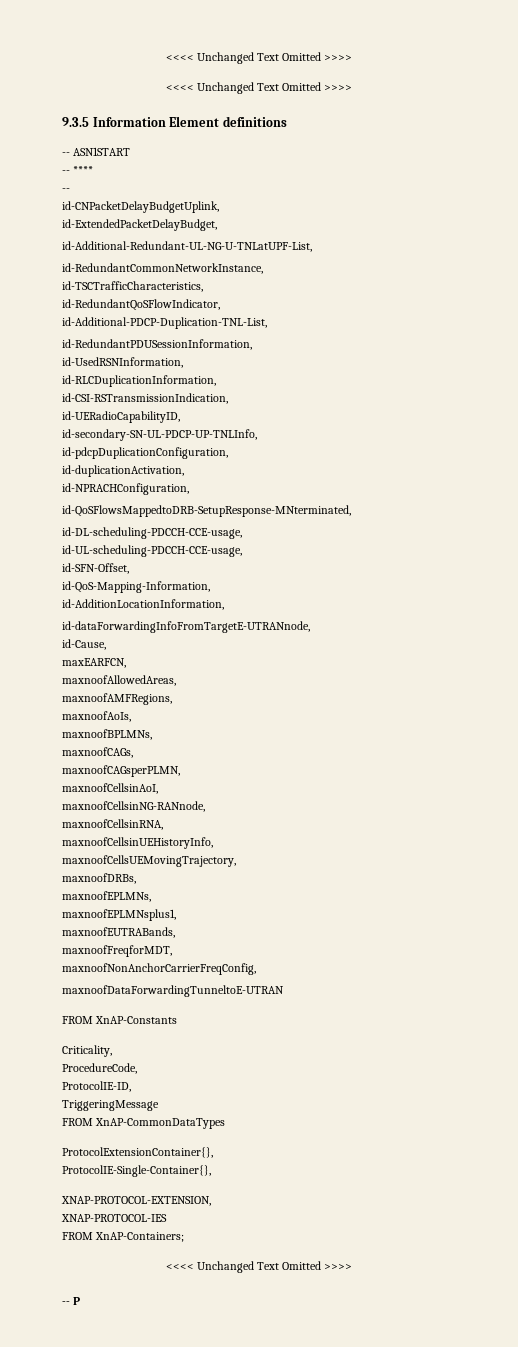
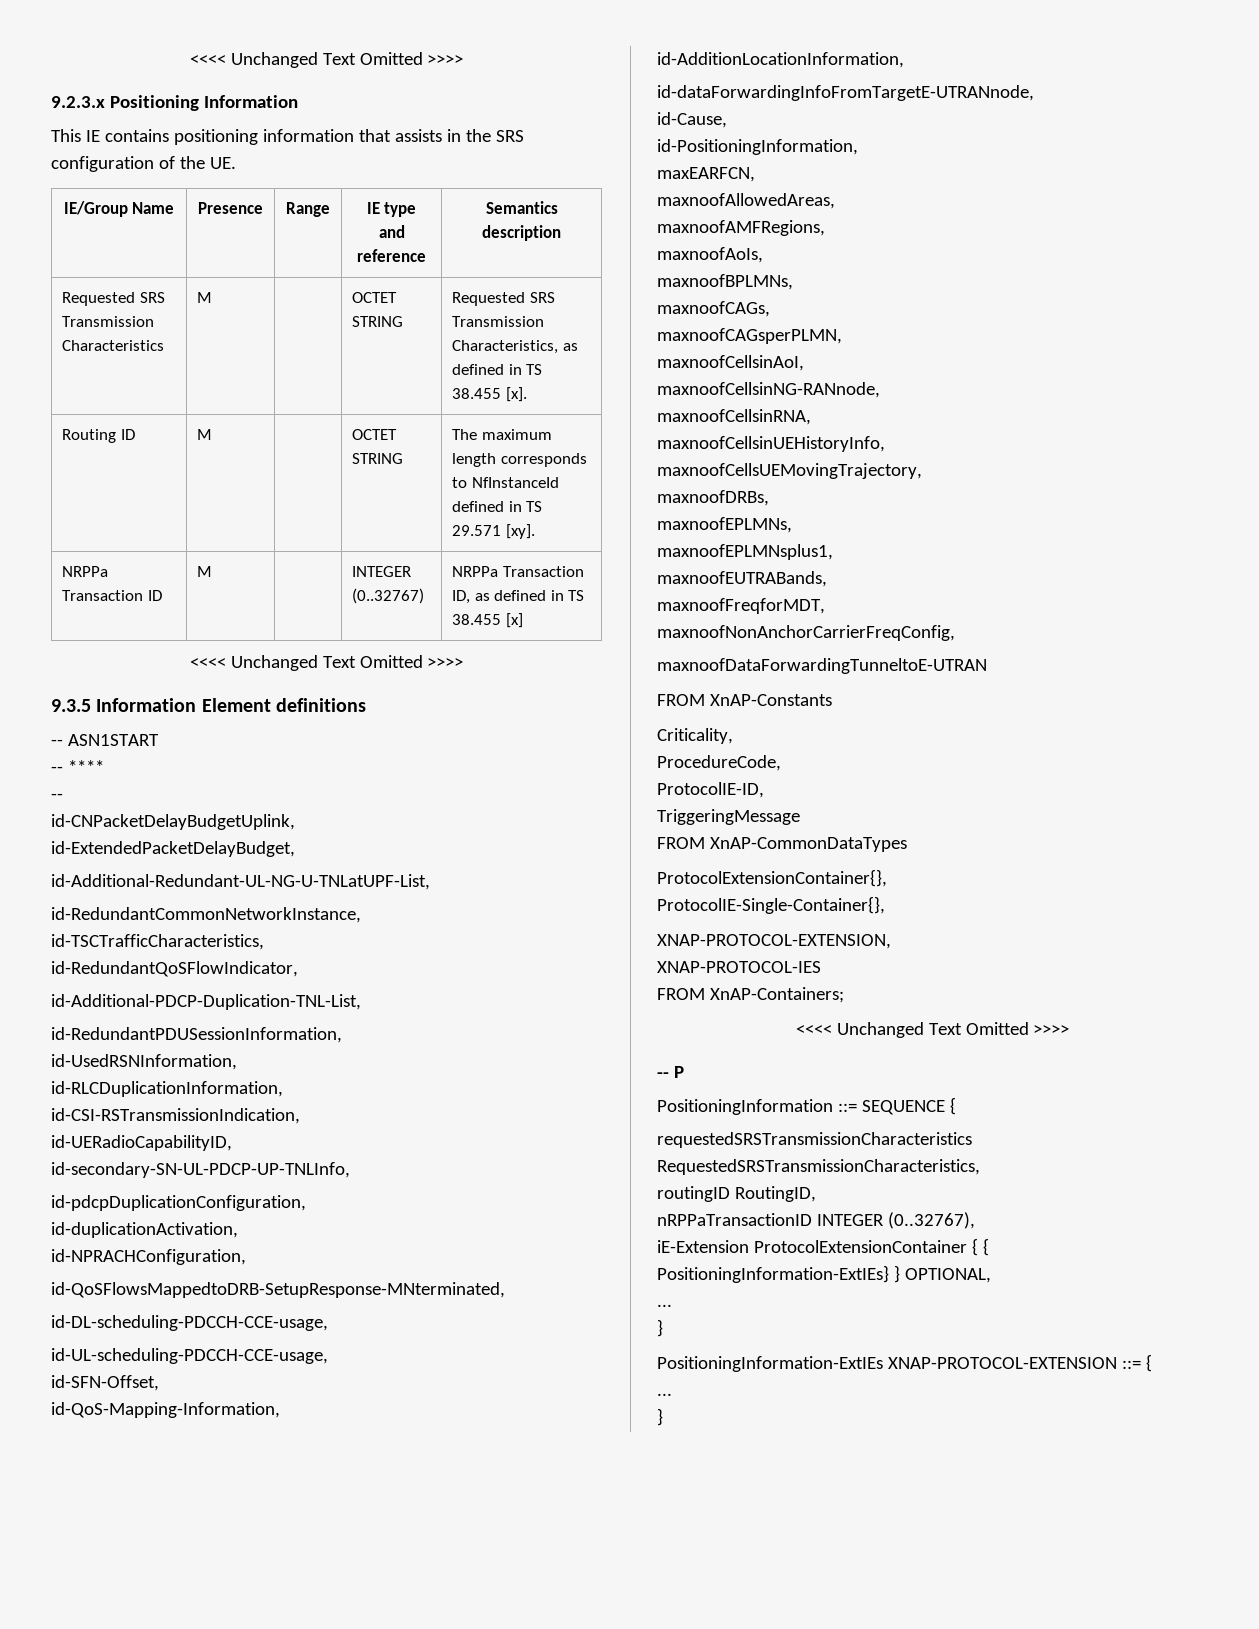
[165,52,353,64] <<<< Unchanged Text Omitted >>>> -> [189,52,464,68] [51,95,298,111] [51,129,524,145] [51,156,236,172] [63,201,175,217] [198,202,263,214] [286,202,330,217] [366,202,417,217] [378,225,405,238] [357,249,426,262] [485,201,558,214] [482,225,561,241] [62,292,165,306] [62,316,155,327] [62,340,165,351] [197,292,213,303] [352,292,398,303] [352,316,404,327] [452,292,555,306] [452,316,545,327] [452,340,578,354] [452,364,543,375] [452,387,527,402] [62,429,135,443] [197,429,213,440] [352,429,398,440] [352,453,404,464] [452,429,552,440] [452,453,587,467] [452,477,559,488] [452,501,543,512] [452,524,535,539] [62,566,109,577] [62,590,162,601] [197,566,213,577] [352,566,412,577] [352,588,425,604] [452,566,584,577] [452,590,585,604] [452,613,523,628] <<<< Unchanged Text Omitted >>>> // 9.2.3.x Positioning Information // This IE contains positioning information that assists in the SRS configuration of the UE. // IE/Group Name | Presence | Range | IE type and reference | Semantics description // Requested SRS Transmission Characteristics | M | | OCTET STRING | Requested SRS Transmission Characteristics, as defined in TS 38.455 [x]. // Routing ID | M | | OCTET STRING | The maximum length corresponds to NfInstanceId defined in TS 29.571 [xy]. // NRPPa Transaction ID | M | | INTEGER (0..32767) | NRPPa Transaction ID, as defined in TS 38.455 [x]
(106, 644) none -> [657,139,858,155] // id-PositioningInformation,
(81, 1301) none -> [657,1097,956,1115] [657,1132,972,1148] [657,1159,980,1175] [657,1186,816,1202] [657,1212,975,1229] [657,1238,989,1256] [657,1265,991,1283] [657,1304,672,1307] [657,1319,663,1337] [657,1354,1152,1372] [657,1393,672,1396] [657,1408,663,1426] // PositioningInformation ::= SEQUENCE { // requestedSRSTransmissionCharacteristics RequestedSRSTransmissionCharacteristics, // routingID RoutingID, // nRPPaTransactionID INTEGER (0..32767), // iE-Extension ProtocolExtensionContainer { { PositioningInformation-ExtIEs} } OPTIONAL, // ... // } // PositioningInformation-ExtIEs XNAP-PROTOCOL-EXTENSION ::= { // ... // }

